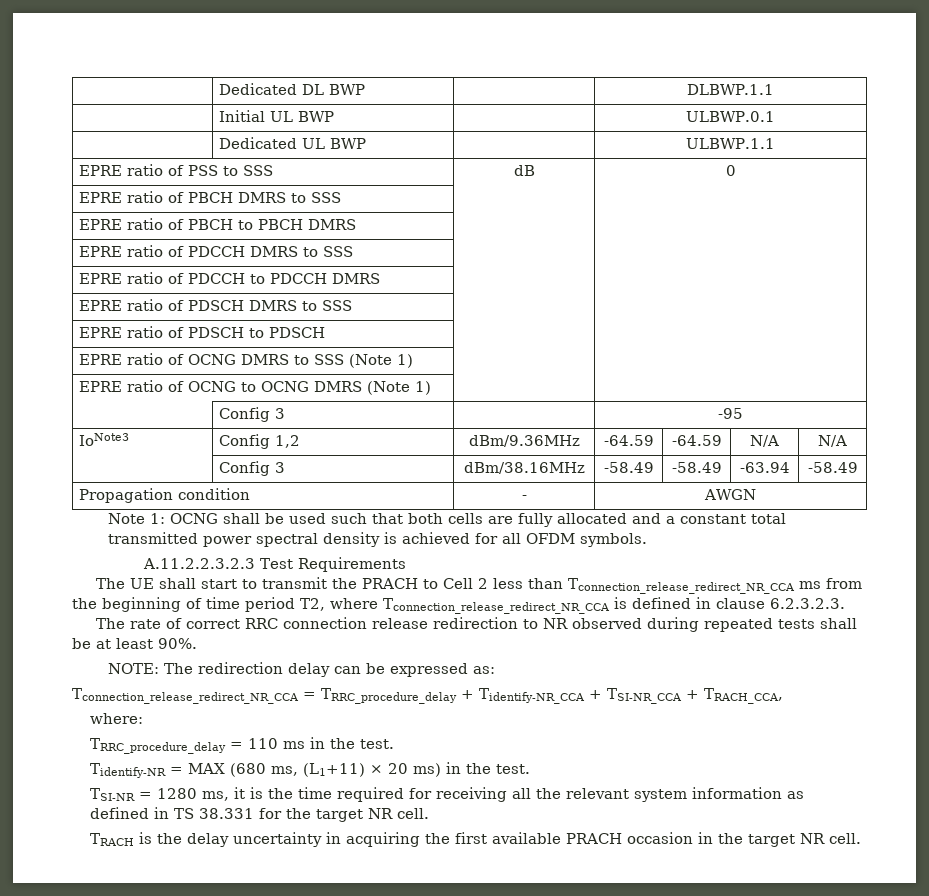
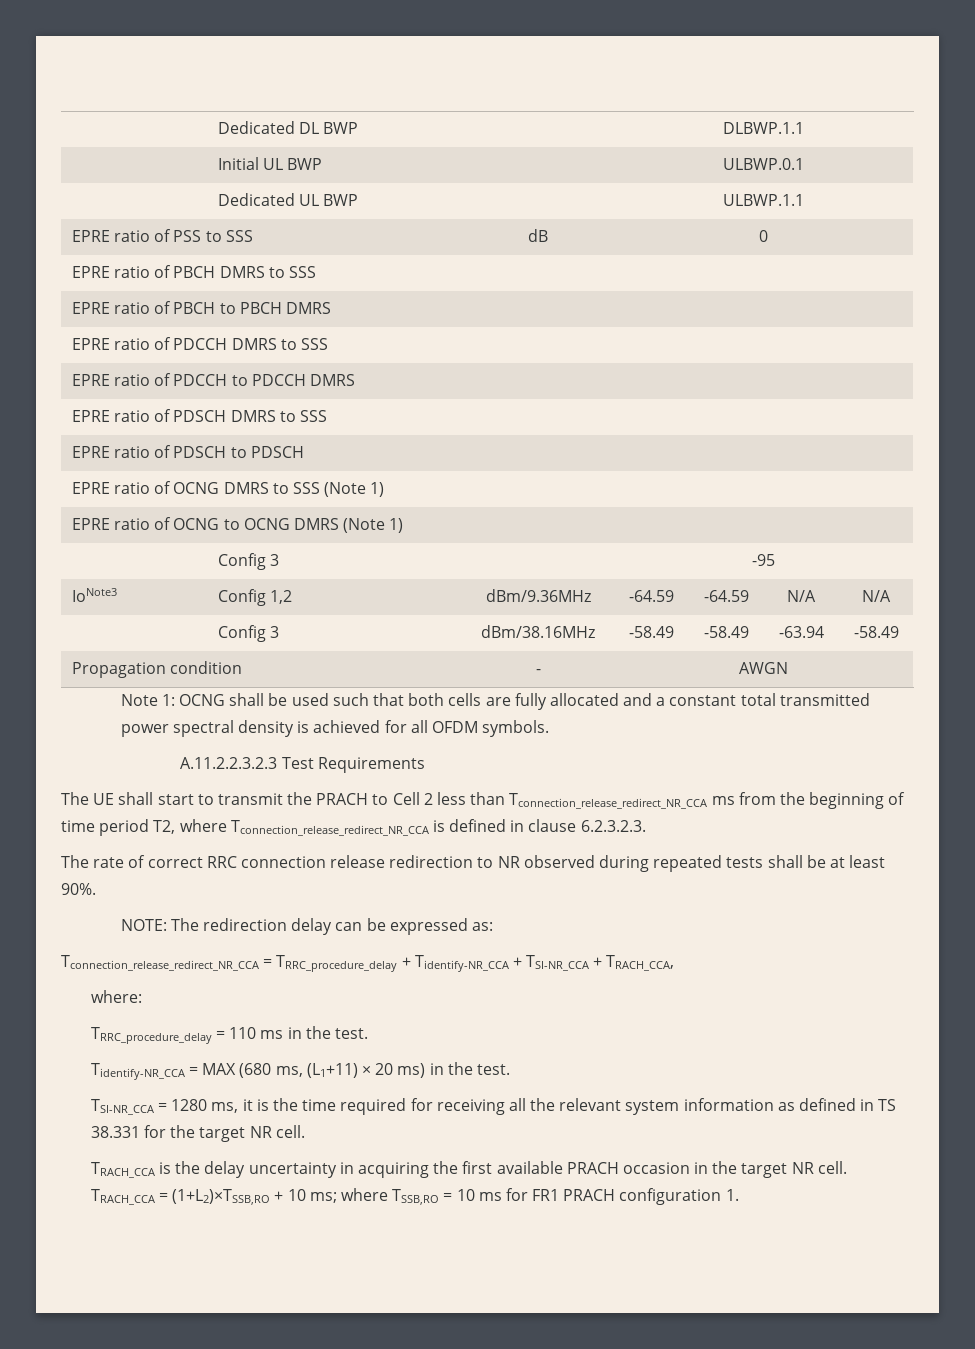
[89,763,166,778] Tidentify-NR -> [90,1063,185,1080] Tidentify-NR_CCA
[89,788,135,801] TSI-NR -> [90,1099,154,1115] TSI-NR_CCA
[89,833,134,846] TRACH -> [90,1162,155,1178] TRACH_CCA
(861, 838) none -> [90,1188,739,1205] TRACH_CCA = (1+L2)×TSSB,RO + 10 ms; where TSSB,RO = 10 ms for FR1 PRACH configuration 1.

